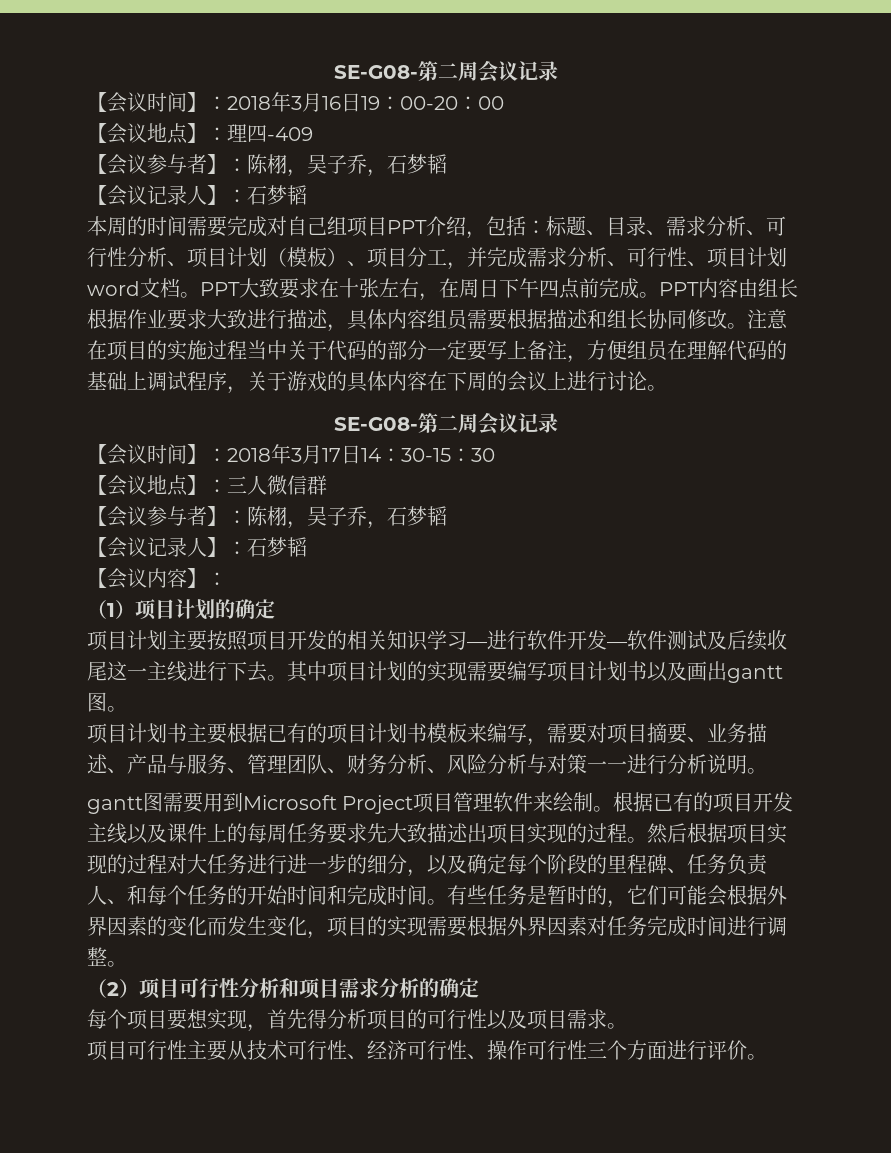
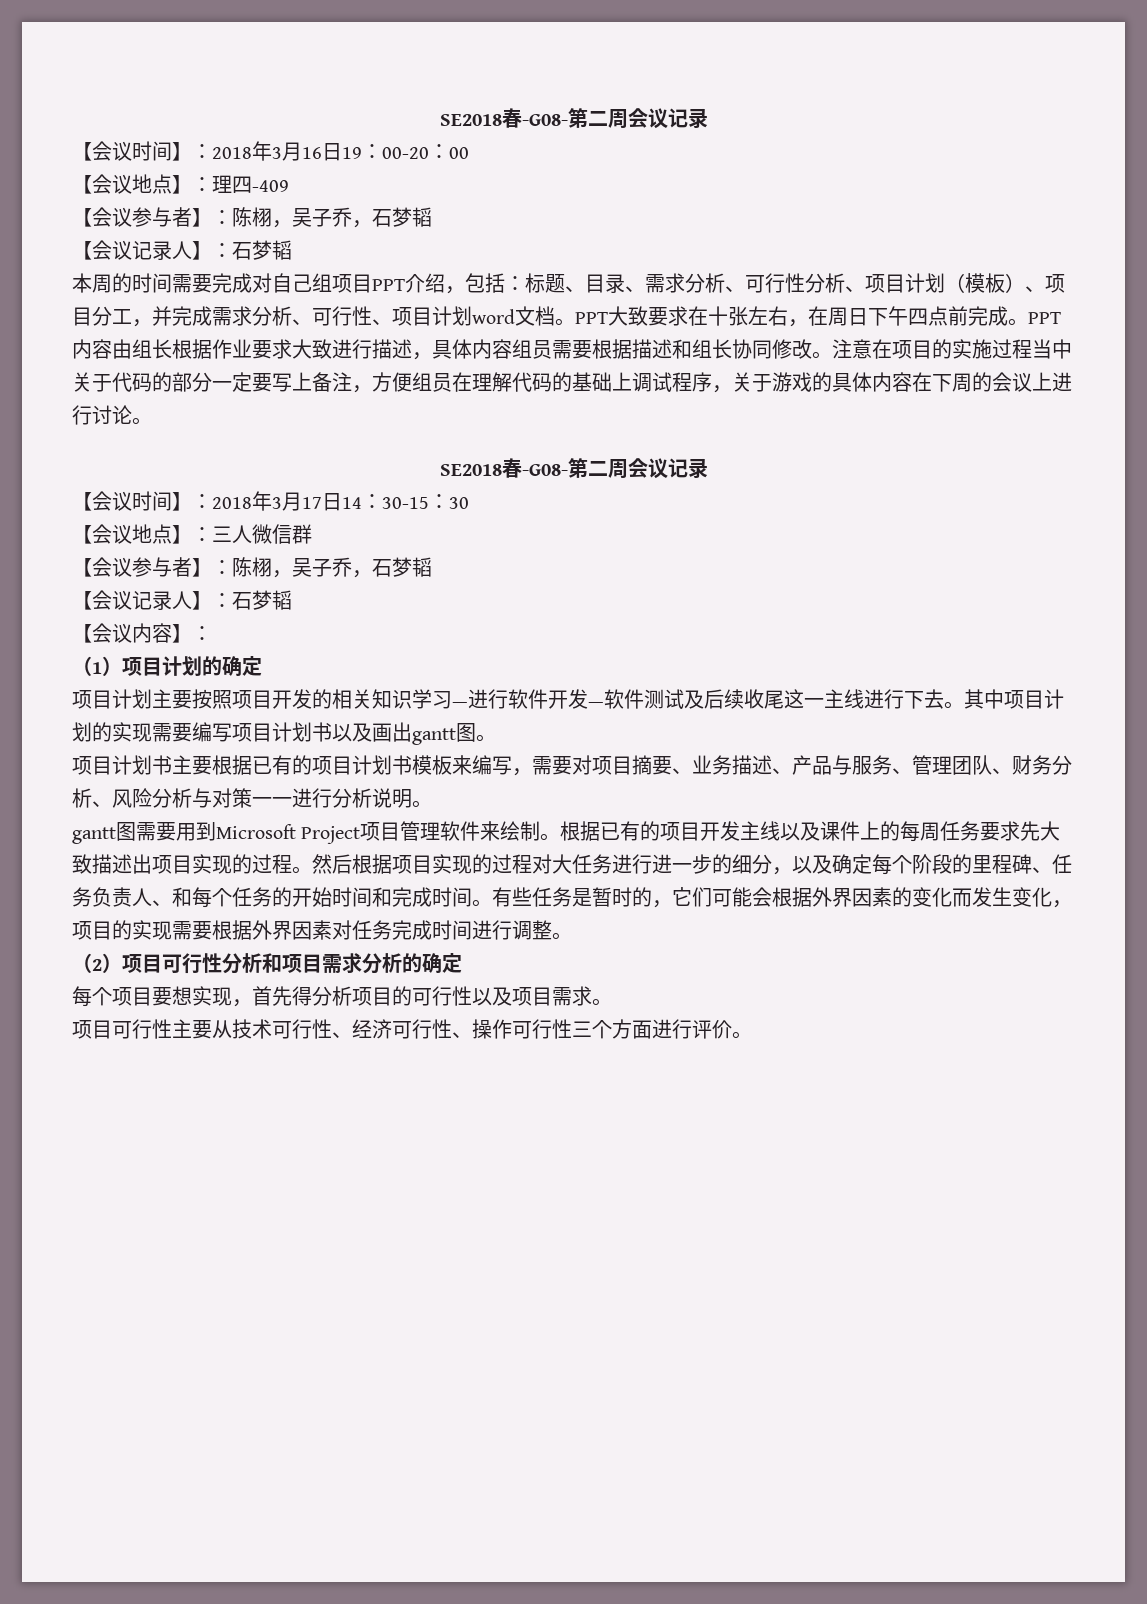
[333,65,418,79] SE-G08- -> [439,108,568,128] SE2018春-G08-
[333,417,418,431] SE-G08- -> [439,458,568,478] SE2018春-G08-

